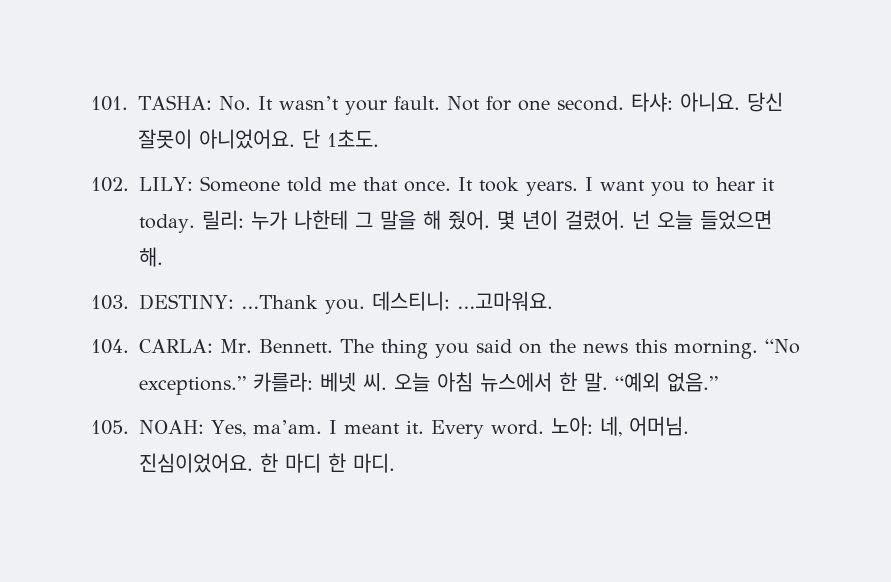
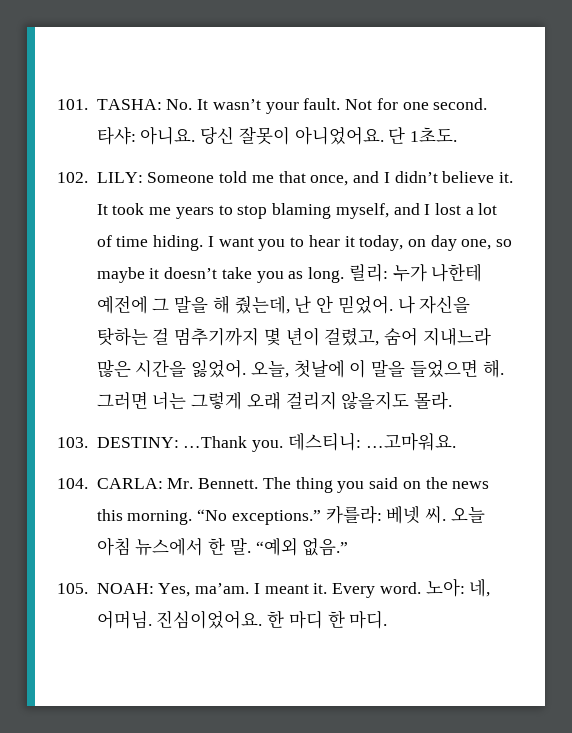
[403,177,578,196] once. It took years. -> [310,171,514,186] [96,203,498,219] [96,235,204,251] once, and I didn’t believe it. It took me years to stop blaming myself, and I lost a lot of time hiding.
[139,214,195,233] today. -> [359,235,513,251] [96,267,345,283] today, on day one, so maybe it doesn’t take you as long.
(348, 220) none -> [96,295,148,314] 예전에
[447,210,772,230] [139,247,163,267] 줬어. 몇 년이 걸렸어. 넌 오늘 들었으면 해. -> [234,295,471,314] [96,327,491,346] [96,359,504,378] [96,391,453,410] 줬는데, 난 안 믿었어. 나 자신을 탓하는 걸 멈추기까지 몇 년이 걸렸고, 숨어 지내느라 많은 시간을 잃었어. 오늘, 첫날에 이 말을 들었으면 해. 그러면 너는 그렇게 오래 걸리지 않을지도 몰라.

